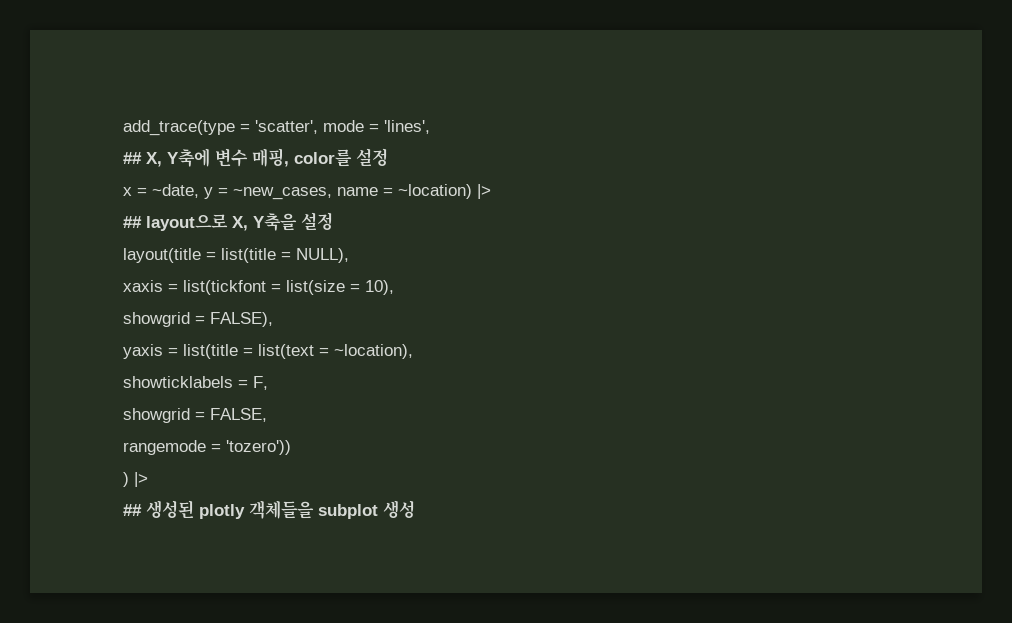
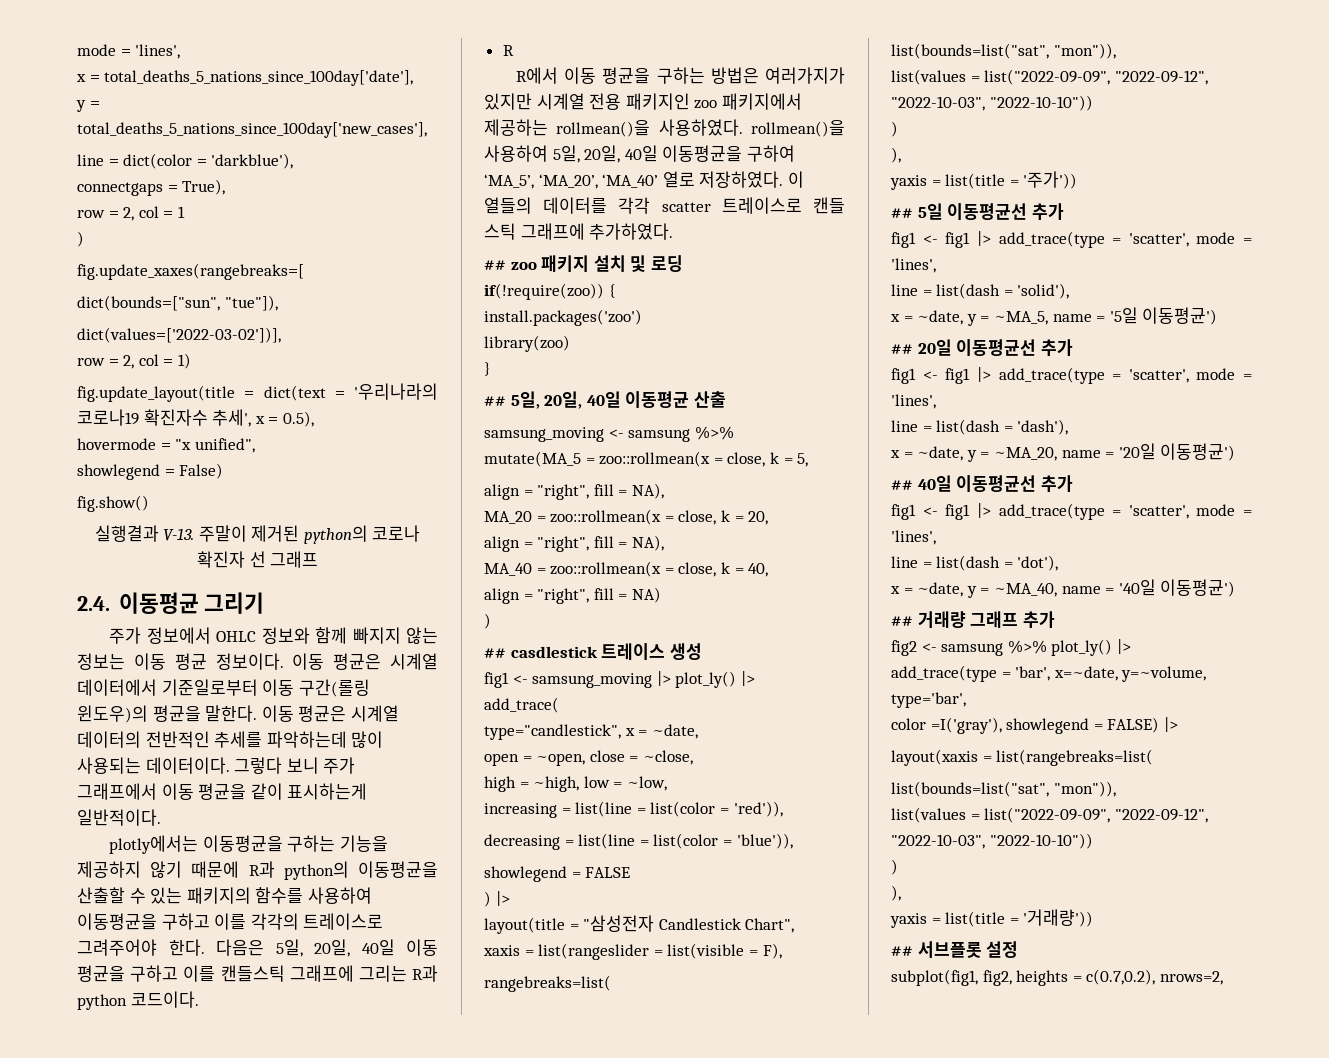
[123,120,430,136] [123,148,388,167] [123,184,491,200] [123,212,333,231] [123,248,349,263] [123,280,394,295] [123,312,273,327] [123,344,413,359] [123,376,268,390] [123,408,267,423] [123,440,291,455] [123,472,148,487] [123,500,415,519] add_trace(type = 'scatter', mode = 'lines', // ## X, Y축에 변수 매핑, color를 설정 // x = ~date, y = ~new_cases, name = ~location) |> // ## layout으로 X, Y축을 설정 // layout(title = list(title = NULL), // xaxis = list(tickfont = list(size = 10), // showgrid = FALSE), // yaxis = list(title = list(text = ~location), // showticklabels = F, // showgrid = FALSE, // rangemode = 'tozero')) // ) |> // ## 생성된 plotly 객체들을 subplot 생성 -> [77,44,181,59] [76,70,414,86] [76,100,100,112] [77,122,427,138] [77,153,294,169] [77,179,226,196] [77,206,185,221] [77,231,84,247] [77,263,304,280] [77,295,278,311] [77,327,281,343] [77,353,191,369] [77,383,438,402] [77,409,314,427] [77,438,255,453] [77,463,224,480] [77,495,149,512] [94,525,421,544] [196,551,319,568] [77,592,265,614] [109,627,439,644] [77,653,438,670] [77,679,370,697] [77,705,399,723] [77,731,384,748] [77,757,356,774] [77,783,368,800] [77,809,161,826] [109,835,388,854] [77,861,438,880] [77,887,372,904] [77,913,384,930] [77,939,438,957] [77,965,438,982] [77,991,199,1010] [502,45,514,56] [516,67,845,84] [484,93,802,110] [484,119,845,137] [484,145,795,163] [484,171,804,189] [484,197,845,214] [484,223,674,240] [484,255,683,272] [484,283,616,300] [484,309,642,326] [484,335,570,352] [484,362,491,376] [484,391,726,409] [484,426,734,442] [484,451,809,467] [484,483,664,500] [484,509,769,525] [484,535,664,552] [484,561,769,577] [484,587,661,604] [484,613,491,629] [484,643,702,660] [484,671,755,688] [484,697,559,713] [484,724,698,740] [484,750,693,766] [484,776,667,792] [484,801,783,818] [484,833,793,850] [484,866,631,882] [484,891,510,907] [484,915,795,934] [483,943,782,960] [484,975,611,992] [891,43,1116,59] [891,69,1208,85] [891,95,1093,111] [891,121,898,137] [891,147,901,163] [890,171,1078,190] [891,203,1064,220] [891,231,1252,248] [891,258,936,273] [891,283,1070,299] [890,307,1218,326] [891,339,1073,356] [891,367,1252,384] [891,394,936,409] [891,419,1069,435] [890,443,1236,462] [891,475,1073,492] [891,503,1252,520] [891,530,936,545] [891,555,1059,571] [890,579,1236,598] [891,611,1055,628] [891,639,1131,656] [891,665,1207,682] [891,692,966,708] [891,717,1178,734] [891,749,1154,766] [891,781,1116,797] [891,807,1208,823] [891,833,1093,849] [891,859,898,875] [891,885,901,901] [890,909,1094,928] [891,941,1019,958] [891,969,1223,986] mode = 'lines', // x = total_deaths_5_nations_since_100day['date'], // y = total_deaths_5_nations_since_100day['new_cases'], // line = dict(color = 'darkblue'), // connectgaps = True), // row = 2, col = 1 // ) // fig.update_xaxes(rangebreaks=[ // dict(bounds=["sun", "tue"]), // dict(values=['2022-03-02'])], // row = 2, col = 1) // fig.update_layout(title = dict(text = '우리나라의 코로나19 확진자수 추세', x = 0.5), // hovermode = "x unified", // showlegend = False) // fig.show() // 실행결과 V-13. 주말이 제거된 python의 코로나 확진자 선 그래프 // 2.4. 이동평균 그리기 // 주가 정보에서 OHLC 정보와 함께 빠지지 않는 정보는 이동 평균 정보이다. 이동 평균은 시계열 데이터에서 기준일로부터 이동 구간(롤링 윈도우)의 평균을 말한다. 이동 평균은 시계열 데이터의 전반적인 추세를 파악하는데 많이 사용되는 데이터이다. 그렇다 보니 주가 그래프에서 이동 평균을 같이 표시하는게 일반적이다. // plotly에서는 이동평균을 구하는 기능을 제공하지 않기 때문에 R과 python의 이동평균을 산출할 수 있는 패키지의 함수를 사용하여 이동평균을 구하고 이를 각각의 트레이스로 그려주어야 한다. 다음은 5일, 20일, 40일 이동 평균을 구하고 이를 캔들스틱 그래프에 그리는 R과 python 코드이다. // R // R에서 이동 평균을 구하는 방법은 여러가지가 있지만 시계열 전용 패키지인 zoo 패키지에서 제공하는 rollmean()을 사용하였다. rollmean()을 사용하여 5일, 20일, 40일 이동평균을 구하여 ‘MA_5’, ‘MA_20’, ‘MA_40’ 열로 저장하였다. 이 열들의 데이터를 각각 scatter 트레이스로 캔들 스틱 그래프에 추가하였다. // ## zoo 패키지 설치 및 로딩 // if(!require(zoo)) { // install.packages('zoo') // library(zoo) // } // ## 5일, 20일, 40일 이동평균 산출 // samsung_moving <- samsung %>% // mutate(MA_5 = zoo::rollmean(x = close, k = 5, // align = "right", fill = NA), // MA_20 = zoo::rollmean(x = close, k = 20, // align = "right", fill = NA), // MA_40 = zoo::rollmean(x = close, k = 40, // align = "right", fill = NA) // ) // ## casdlestick 트레이스 생성 // fig1 <- samsung_moving |> plot_ly() |> // add_trace( // type="candlestick", x = ~date, // open = ~open, close = ~close, // high = ~high, low = ~low, // increasing = list(line = list(color = 'red')), // decreasing = list(line = list(color = 'blue')), // showlegend = FALSE // ) |> // layout(title = "삼성전자 Candlestick Chart", // xaxis = list(rangeslider = list(visible = F), // rangebreaks=list( // list(bounds=list("sat", "mon")), // list(values = list("2022-09-09", "2022-09-12", "2022-10-03", "2022-10-10")) // ) // ), // yaxis = list(title = '주가')) // ## 5일 이동평균선 추가 // fig1 <- fig1 |> add_trace(type = 'scatter', mode = 'lines', // line = list(dash = 'solid'), // x = ~date, y = ~MA_5, name = '5일 이동평균') // ## 20일 이동평균선 추가 // fig1 <- fig1 |> add_trace(type = 'scatter', mode = 'lines', // line = list(dash = 'dash'), // x = ~date, y = ~MA_20, name = '20일 이동평균') // ## 40일 이동평균선 추가 // fig1 <- fig1 |> add_trace(type = 'scatter', mode = 'lines', // line = list(dash = 'dot'), // x = ~date, y = ~MA_40, name = '40일 이동평균') // ## 거래량 그래프 추가 // fig2 <- samsung %>% plot_ly() |> // add_trace(type = 'bar', x=~date, y=~volume, type='bar', // color =I('gray'), showlegend = FALSE) |> // layout(xaxis = list(rangebreaks=list( // list(bounds=list("sat", "mon")), // list(values = list("2022-09-09", "2022-09-12", "2022-10-03", "2022-10-10")) // ) // ), // yaxis = list(title = '거래량')) // ## 서브플롯 설정 // subplot(fig1, fig2, heights = c(0.7,0.2), nrows=2,

